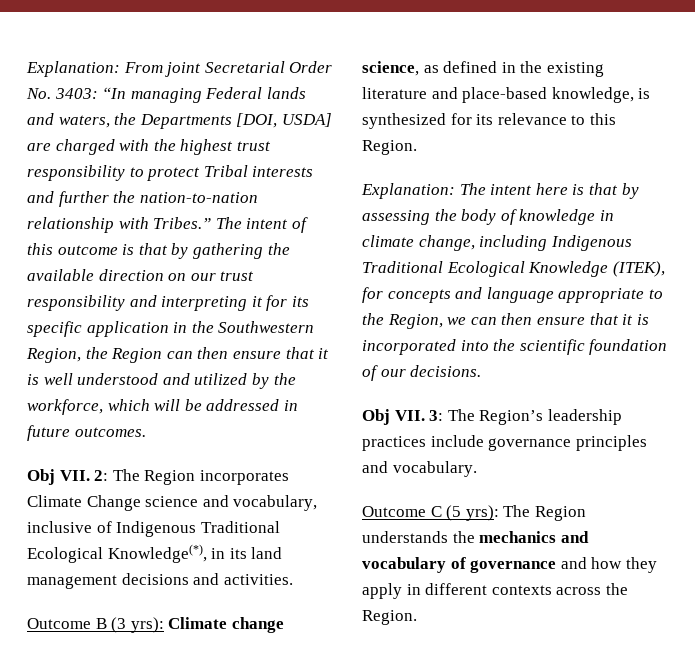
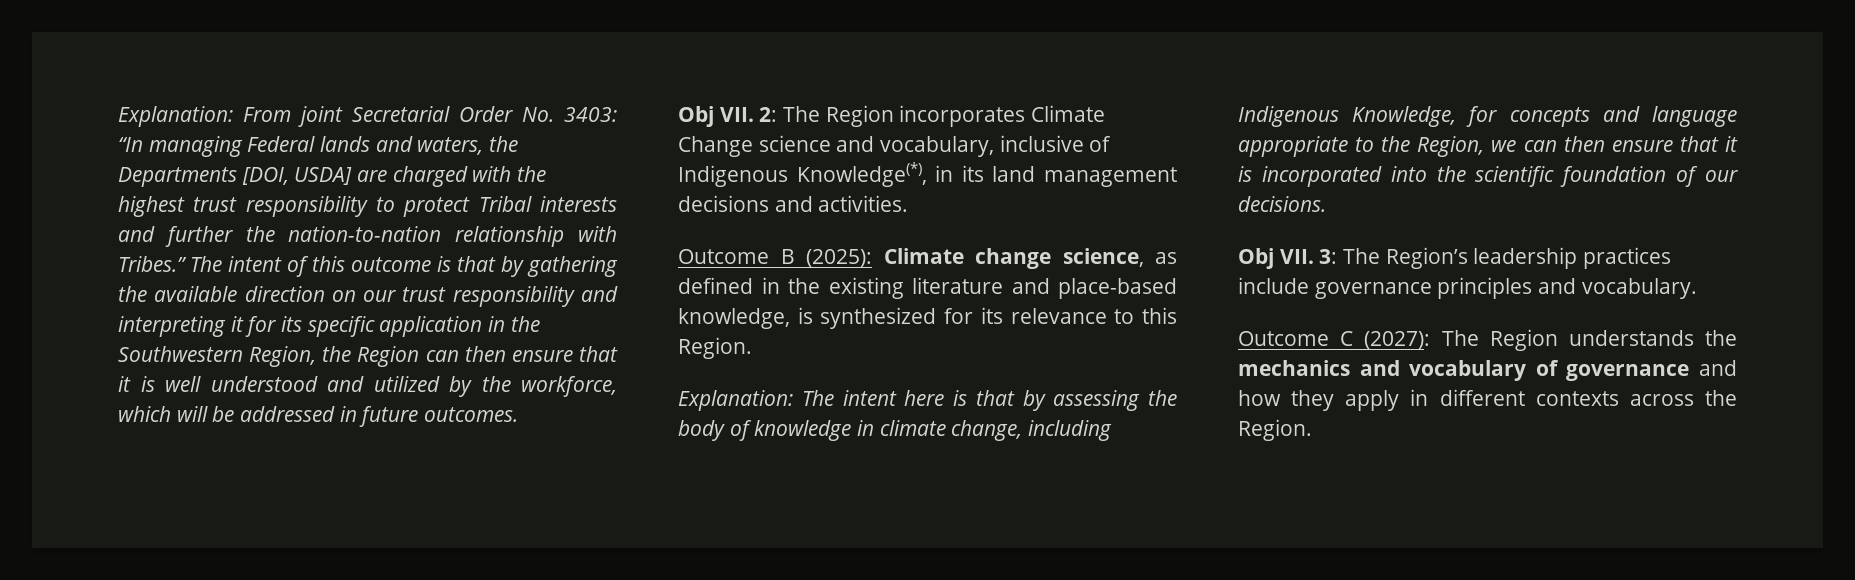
[200,521,280,533] [27,547,103,563] Traditional Ecological -> (788, 176) none
[111,617,164,633] (3 yrs): -> [806,249,872,267] (2025):
[362,261,665,277] Traditional Ecological Knowledge (ITEK), -> [1352,106,1457,127] Knowledge,
[446,505,499,521] (5 yrs): -> [1364,331,1431,349] (2027):

